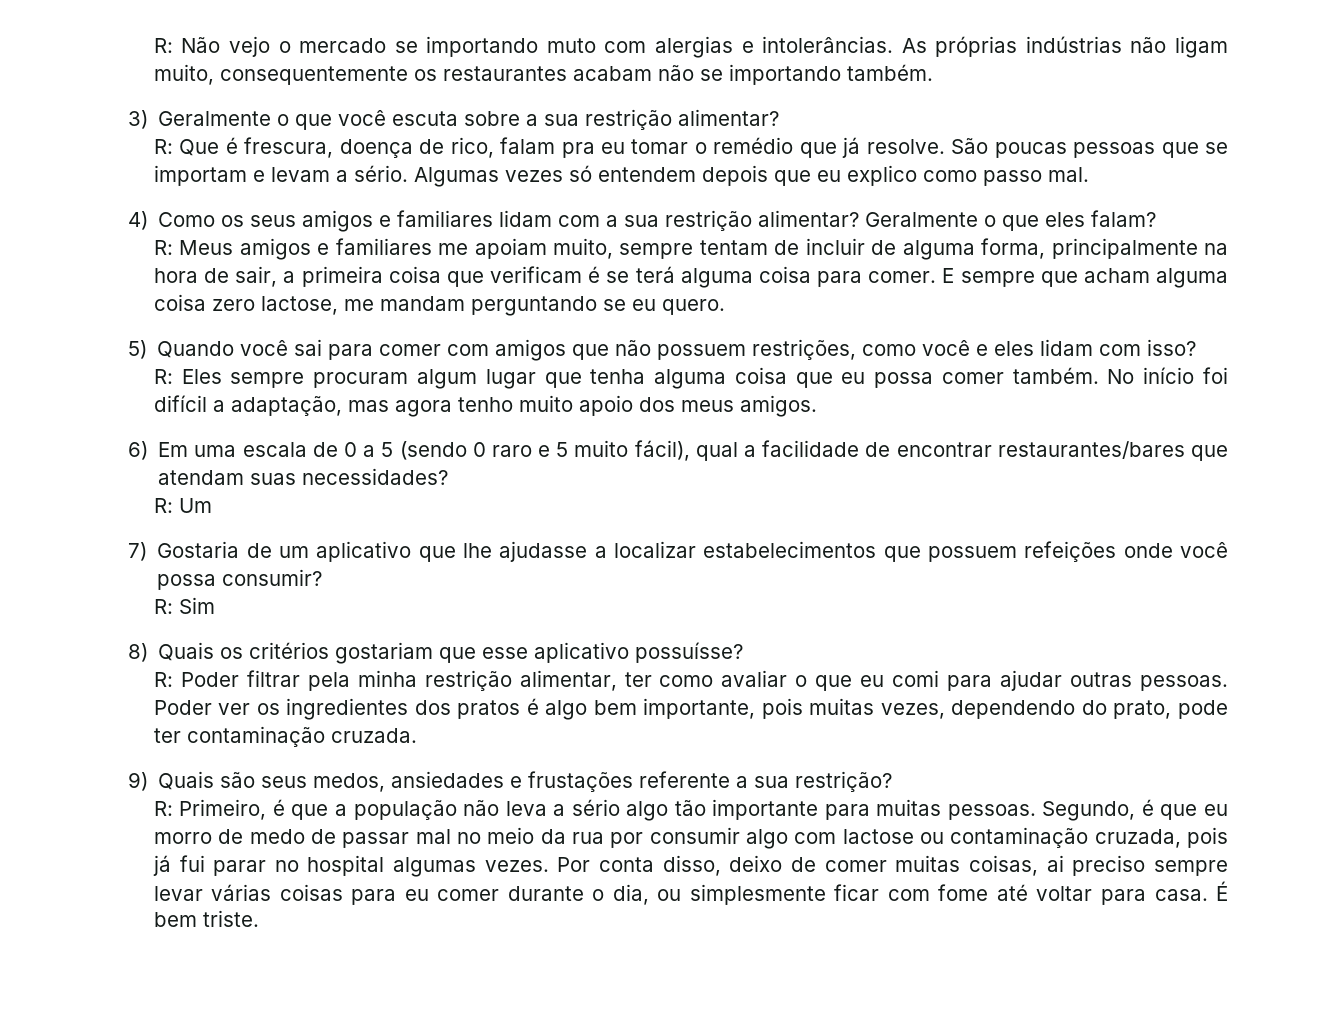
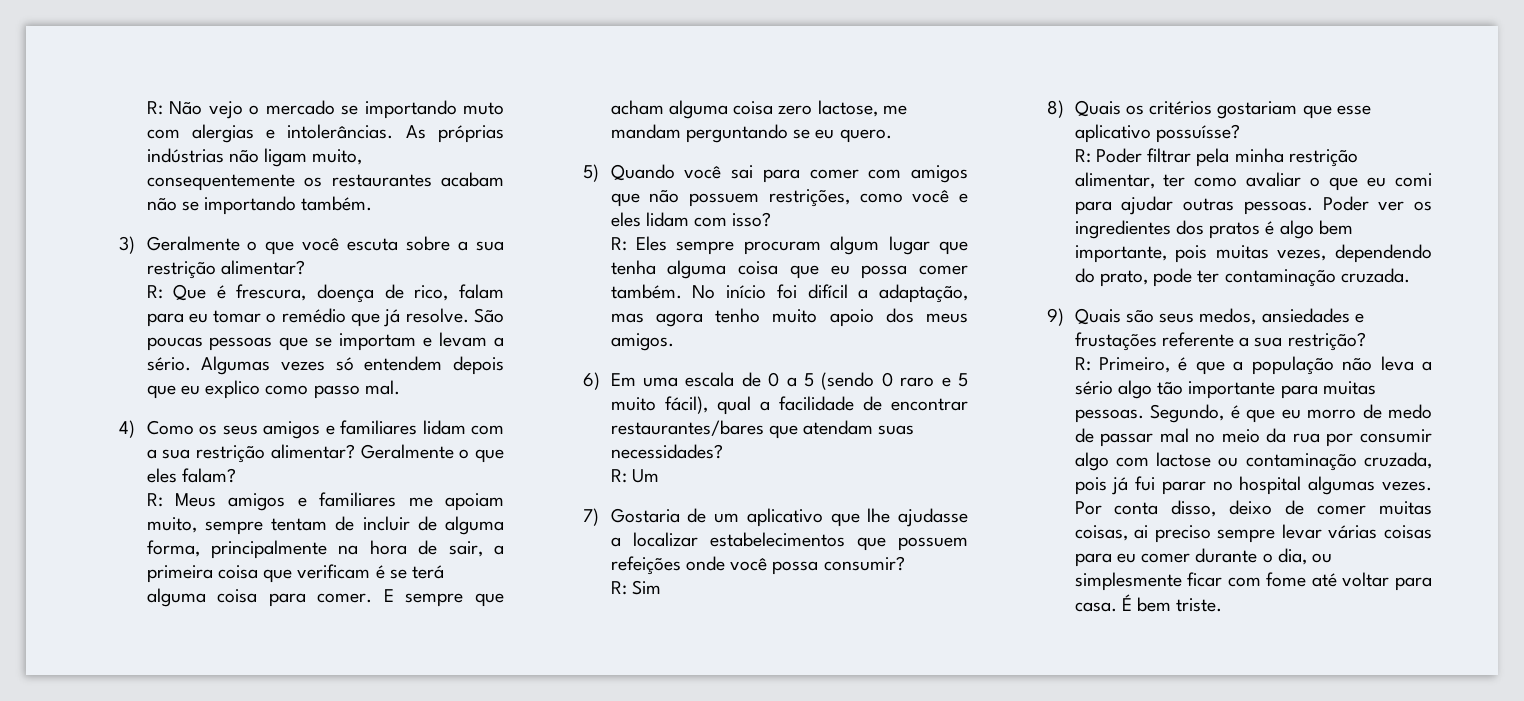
[561,142,595,158] pra -> [146,313,184,327] para

